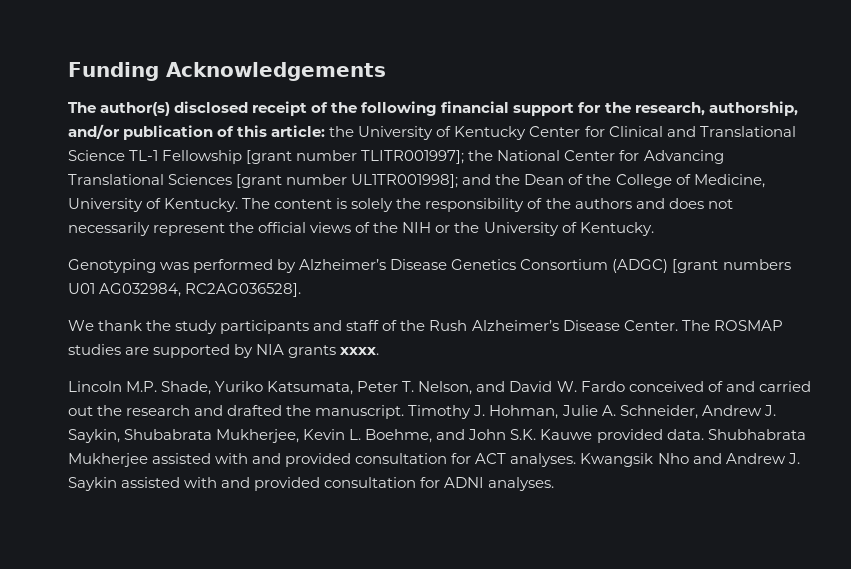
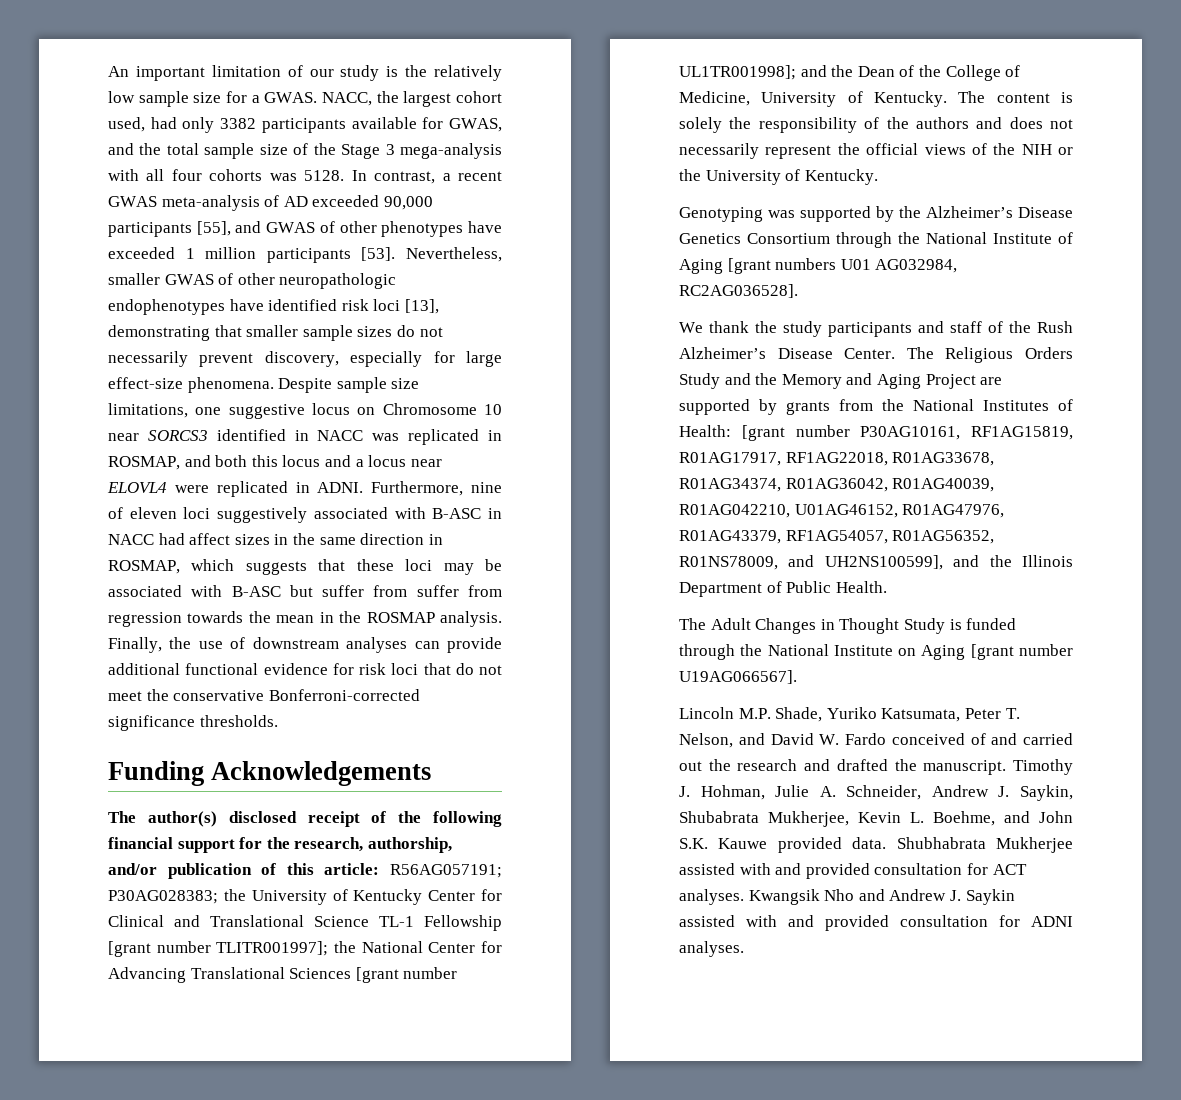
(68, 71) none -> [108,65,502,81] [108,91,503,107] [108,117,503,133] [108,143,503,159] [108,169,503,184] [108,195,433,211] [108,221,502,237] [108,247,502,263] [108,273,397,289] [108,299,439,315] [108,325,443,341] [108,351,502,367] [108,377,420,393] [108,403,502,419] [108,429,502,445] [108,455,442,470] [107,481,502,497] [108,507,503,523] [108,533,443,545] [108,559,502,575] [108,585,502,597] [108,611,502,627] [108,637,502,653] [108,663,502,675] [108,689,420,701] [108,715,278,731] An important limitation of our study is the relatively low sample size for a GWAS. NACC, the largest cohort used, had only 3382 participants available for GWAS, and the total sample size of the Stage 3 mega-analysis with all four cohorts was 5128. In contrast, a recent GWAS meta-analysis of AD exceeded 90,000 participants [55], and GWAS of other phenotypes have exceeded 1 million participants [53]. Nevertheless, smaller GWAS of other neuropathologic endophenotypes have identified risk loci [13], demonstrating that smaller sample sizes do not necessarily prevent discovery, especially for large effect-size phenomena. Despite sample size limitations, one suggestive locus on Chromosome 10 near SORCS3 identified in NACC was replicated in ROSMAP, and both this locus and a locus near ELOVL4 were replicated in ADNI. Furthermore, nine of eleven loci suggestively associated with B-ASC in NACC had affect sizes in the same direction in ROSMAP, which suggests that these loci may be associated with B-ASC but suffer from suffer from regression towards the mean in the ROSMAP analysis. Finally, the use of downstream analyses can provide additional functional evidence for risk loci that do not meet the conservative Bonferroni-corrected significance thresholds. //
(326, 131) none -> [390,864,502,878] [108,890,218,904] R56AG057191; P30AG028383;
[193,259,297,273] performed by -> [800,206,921,222] supported by the
[612,259,669,273] (ADGC) -> [836,232,1073,248] [679,259,723,274] through the National Institute of Aging
[713,320,783,331] [68,344,380,358] ROSMAP studies are supported by NIA grants xxxx. -> [945,347,1073,363] [679,373,1003,389] [679,399,1073,415] [679,425,1073,441] [679,452,995,466] [679,478,995,492] [679,504,1005,518] [679,530,995,544] [679,555,1073,570] [679,581,887,597] [679,618,1017,634] [679,644,1073,660] [679,670,797,684] Religious Orders Study and the Memory and Aging Project are supported by grants from the National Institutes of Health: [grant number P30AG10161, RF1AG15819, R01AG17917, RF1AG22018, R01AG33678, R01AG34374, R01AG36042, R01AG40039, R01AG042210, U01AG46152, R01AG47976, R01AG43379, RF1AG54057, R01AG56352, R01NS78009, and UH2NS100599], and the Illinois Department of Public Health. // The Adult Changes in Thought Study is funded through the National Institute on Aging [grant number U19AG066567].

